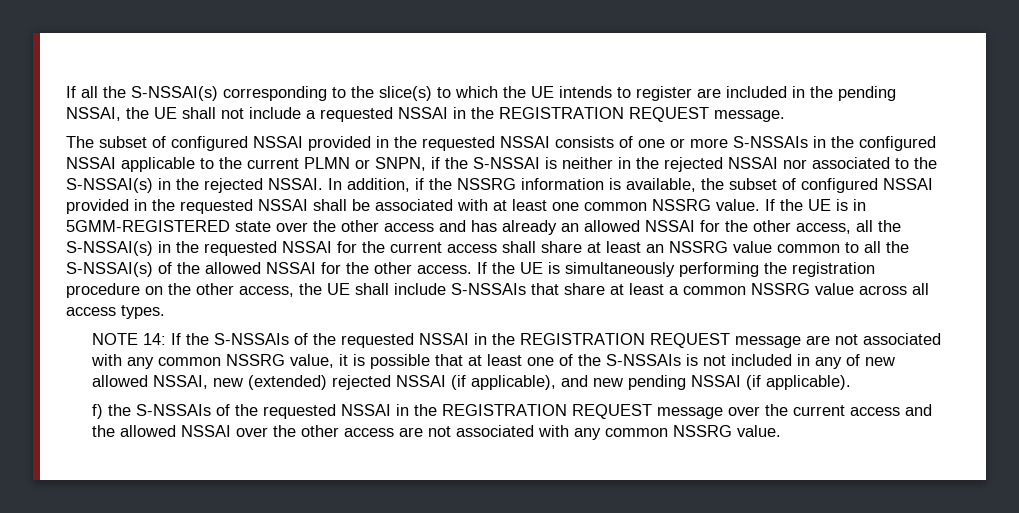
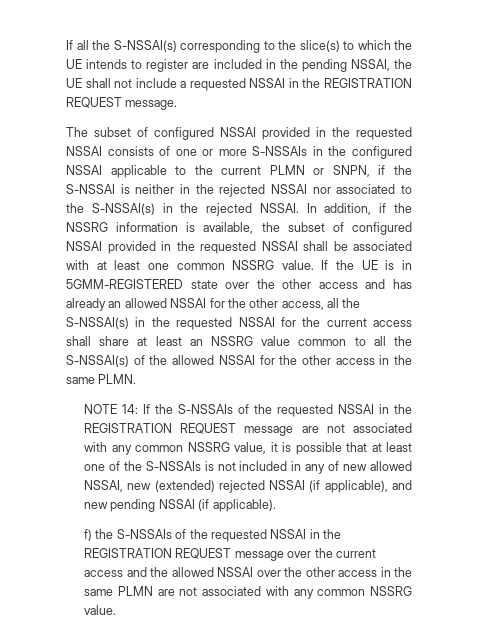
[417,262,875,277] [66,283,929,298] [66,305,165,319] access. If the UE is simultaneously performing the registration procedure on the other access, the UE shall include S-NSSAIs that share at least a common NSSRG value across all access types. -> [335,355,412,365] [66,374,137,384] access in the same PLMN.
(394, 432) none -> [380,567,412,577] [84,586,153,596] in the same PLMN

